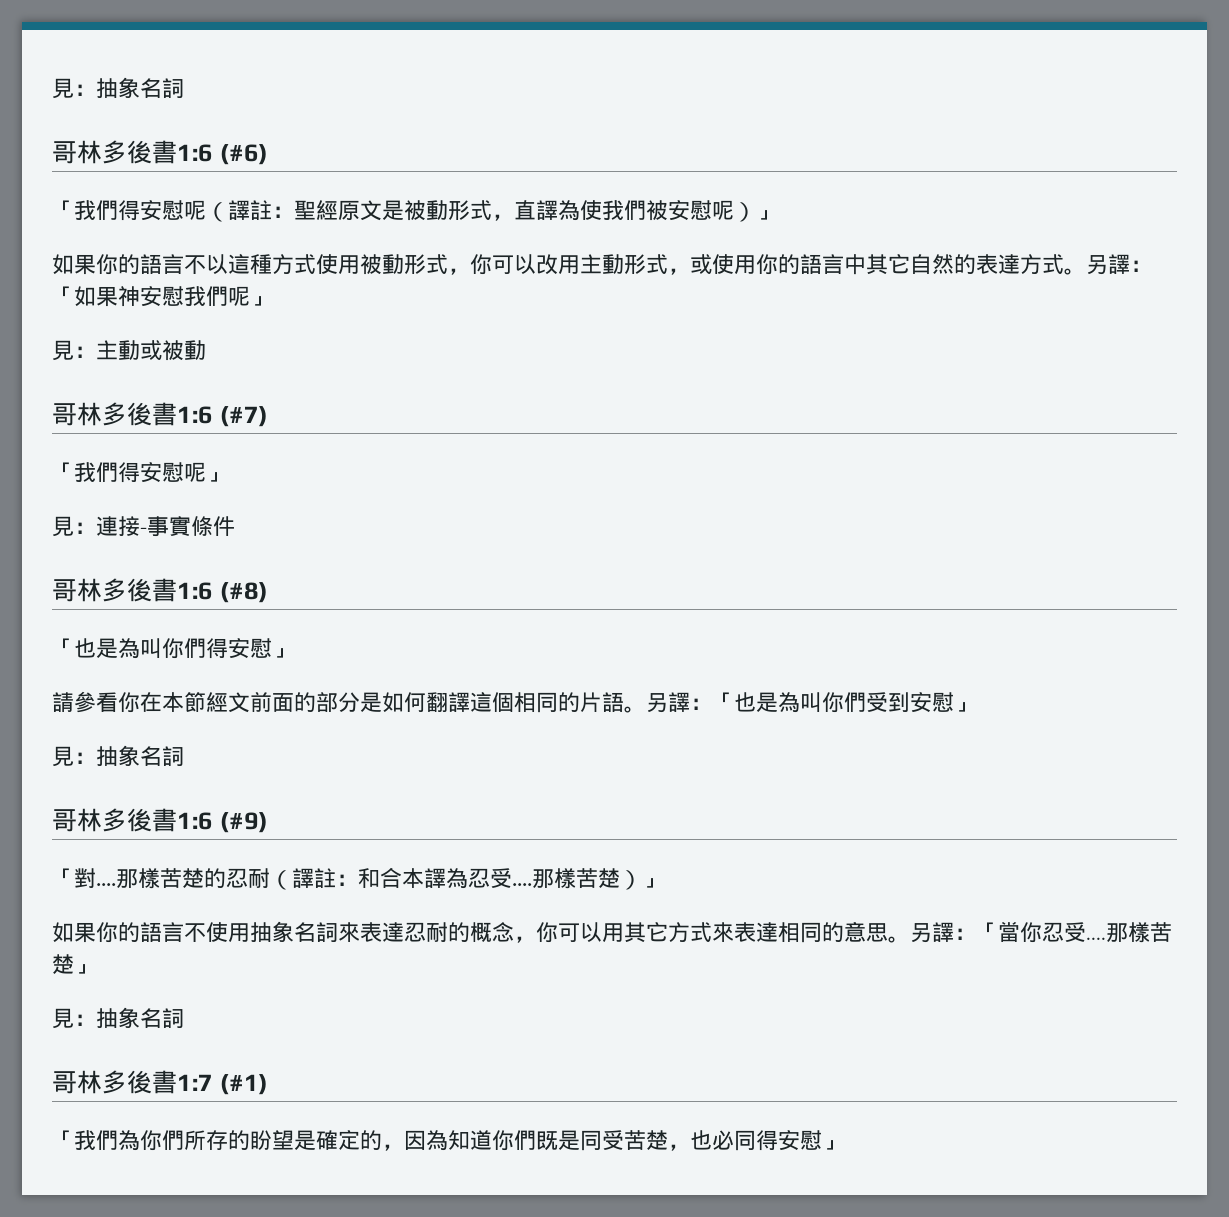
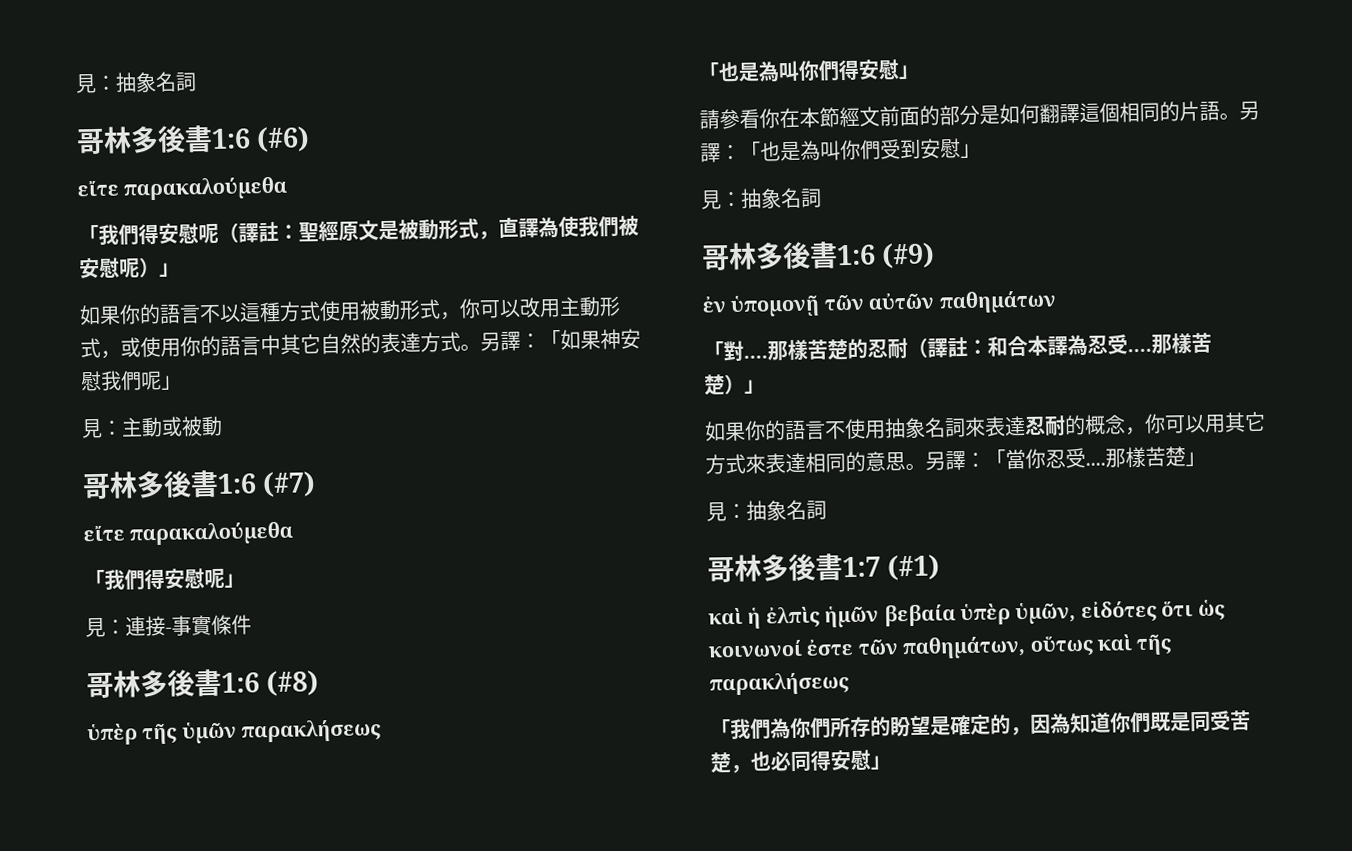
(268, 154) none -> [77,176,289,201] // εἴτε παρακαλούμεθα
(268, 416) none -> [83,521,294,546] // εἴτε παρακαλούμεθα
(268, 592) none -> [87,719,382,746] // ὑπὲρ τῆς ὑμῶν παρακλήσεως
(268, 822) none -> [702,290,1057,319] // ἐν ὑπομονῇ τῶν αὐτῶν παθημάτων
(268, 1084) none -> [708,599,1225,629] [708,634,1173,660] [709,672,849,696] // καὶ ἡ ἐλπὶς ἡμῶν βεβαία ὑπὲρ ὑμῶν, εἰδότες ὅτι ὡς κοινωνοί ἐστε τῶν παθημάτων, οὕτως καὶ τῆς παρακλήσεως

